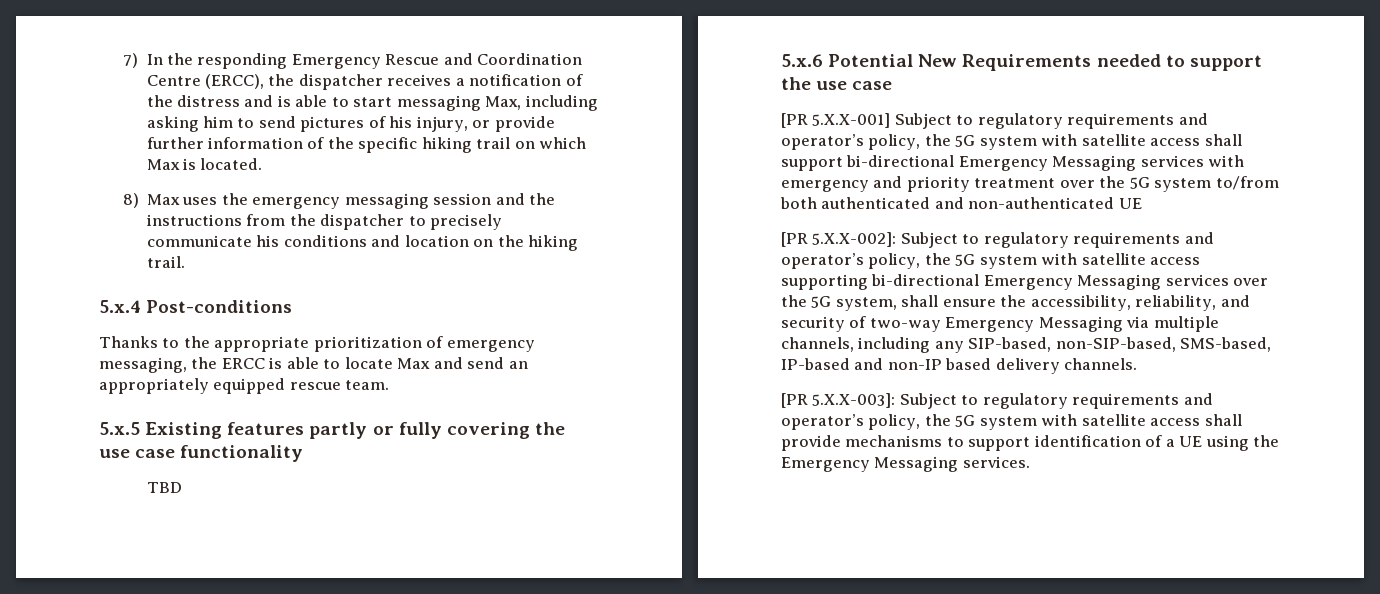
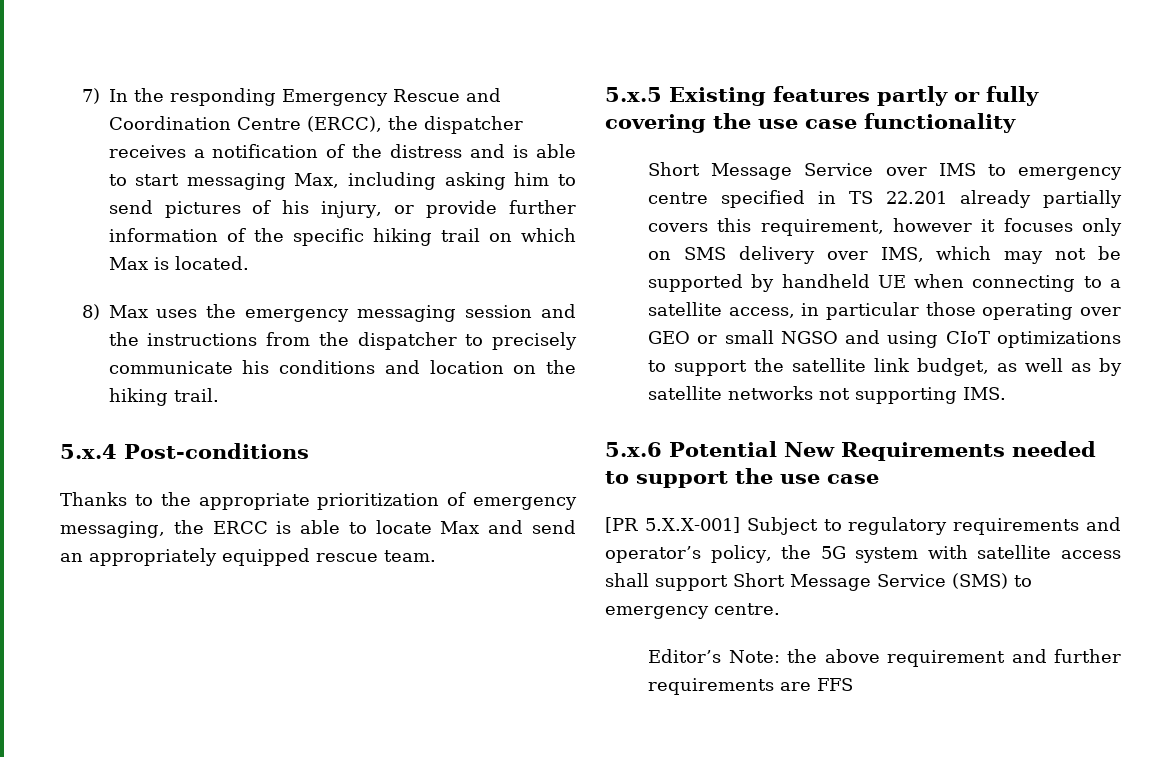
[146,482,182,493] TBD -> [648,162,1122,180] [648,190,1122,208] [648,218,1122,236] [648,246,1121,264] [648,274,1121,292] [648,302,1121,320] [648,330,1121,348] [648,358,1122,376] [648,386,1007,404] Short Message Service over IMS to emergency centre specified in TS 22.201 already partially covers this requirement, however it focuses only on SMS delivery over IMS, which may not be supported by handheld UE when connecting to a satellite access, in particular those operating over GEO or small NGSO and using CIoT optimizations to support the satellite link budget, as well as by satellite networks not supporting IMS.
[846,155,1245,171] [781,176,1279,192] [780,197,1142,209] [781,232,1214,248] [781,253,1201,269] [781,274,1269,290] [781,295,1250,311] [781,316,1219,332] [781,337,1272,353] [781,358,1138,374] [781,393,1213,409] [781,414,1242,430] [781,435,1280,451] [781,456,1030,472] bi-directional Emergency Messaging services with emergency and priority treatment over the 5G system to/from both authenticated and non-authenticated UE // [PR 5.X.X-002]: Subject to regulatory requirements and operator’s policy, the 5G system with satellite access supporting bi-directional Emergency Messaging services over the 5G system, shall ensure the accessibility, reliability, and security of two-way Emergency Messaging via multiple channels, including any SIP-based, non-SIP-based, SMS-based, IP-based and non-IP based delivery channels. // [PR 5.X.X-003]: Subject to regulatory requirements and operator’s policy, the 5G system with satellite access shall provide mechanisms to support identification of a UE using the Emergency Messaging services. -> [733,573,1032,591] [605,603,780,619] [648,649,1121,667] [648,678,854,695] Short Message Service (SMS) to emergency centre. // Editor’s Note: the above requirement and further requirements are FFS

